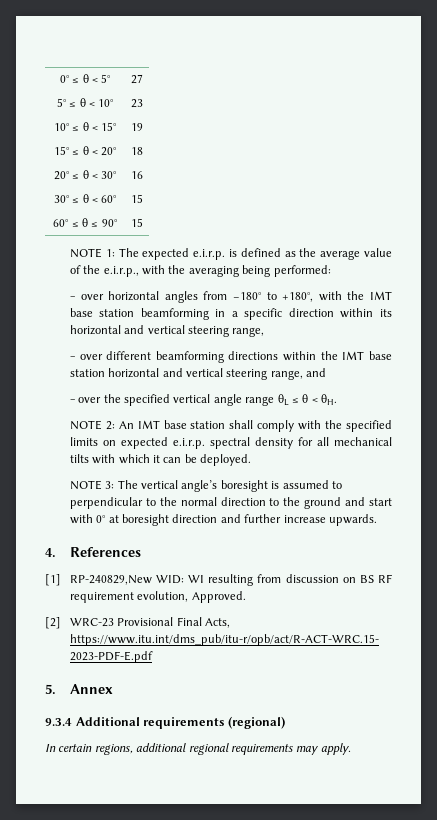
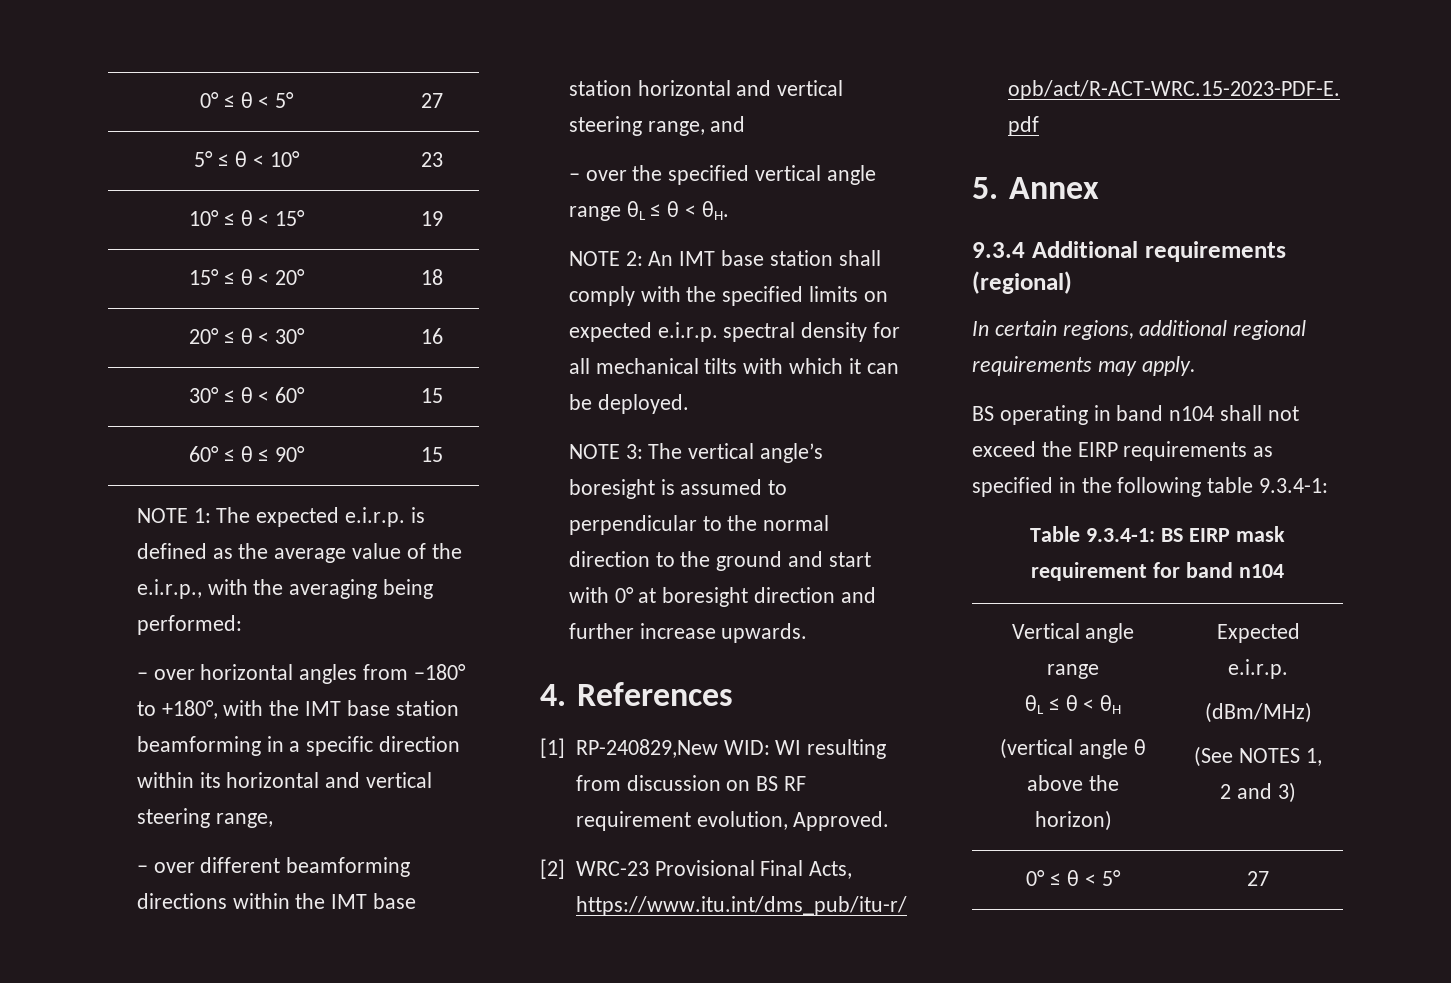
(351, 749) none -> [972,405,1299,425] [972,441,1274,461] [972,477,1329,497] [1030,526,1285,542] [1031,562,1284,581] [1011,623,1135,643] [1047,664,1099,679] [1024,695,1122,714] [1000,738,1146,759] [1027,775,1119,791] [1034,810,1112,831] [1216,623,1300,643] [1228,659,1288,679] [1204,702,1312,723] [1194,746,1322,767] [1220,782,1296,803] [1026,870,1121,886] [1247,871,1269,886] // BS operating in band n104 shall not exceed the EIRP requirements as specified in the following table 9.3.4-1: // Table 9.3.4-1: BS EIRP mask requirement for band n104 // Vertical angle range // θL ≤ θ < θH // (vertical angle θ above the horizon) | Expected e.i.r.p. // (dBm/MHz) // (See NOTES 1, 2 and 3) // 0° ≤ θ < 5° | 27

